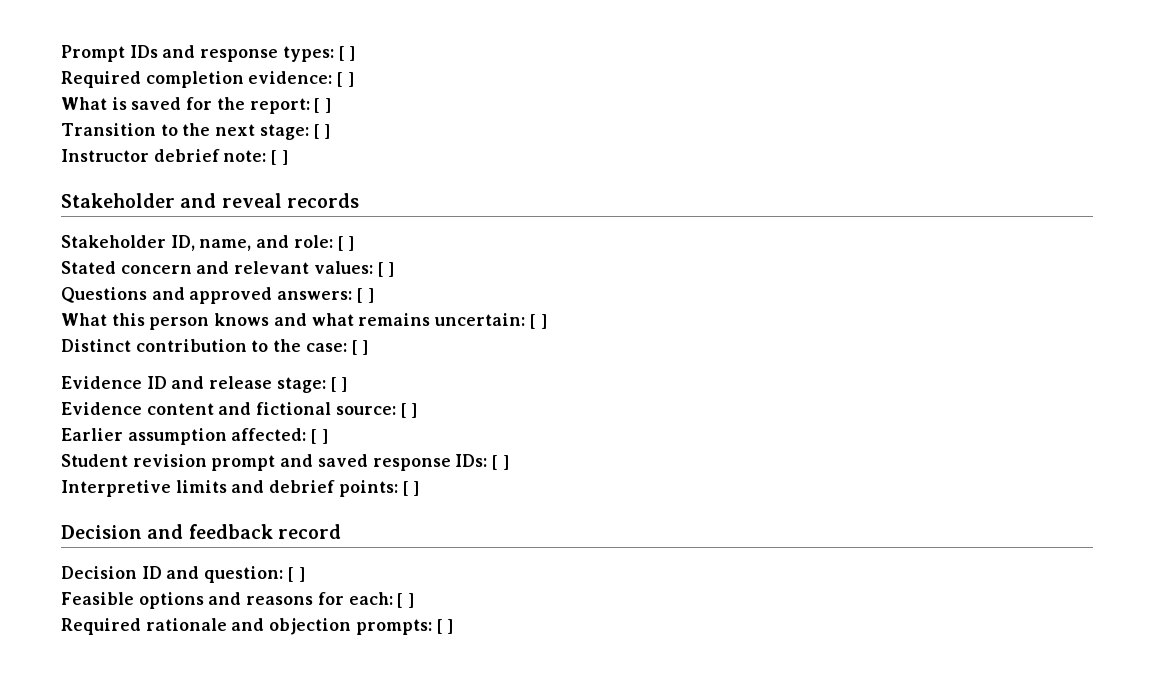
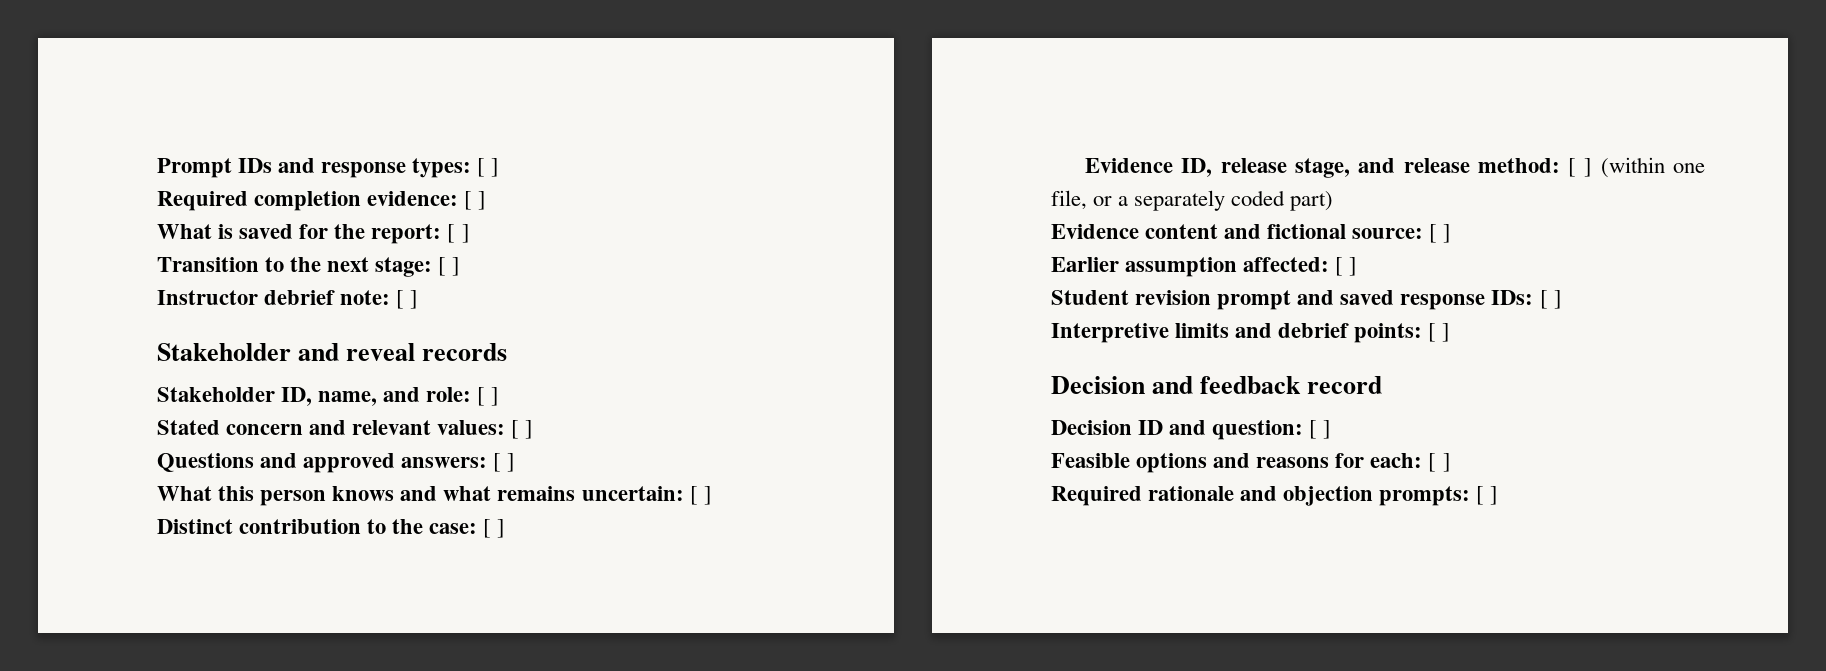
[146,376,167,389] ID -> [1181,158,1350,178] ID, release stage,
[276,377,348,393] stage: [ ] -> [1477,157,1705,178] [1051,190,1334,211] method: [ ] (within one file, or a separately coded part)

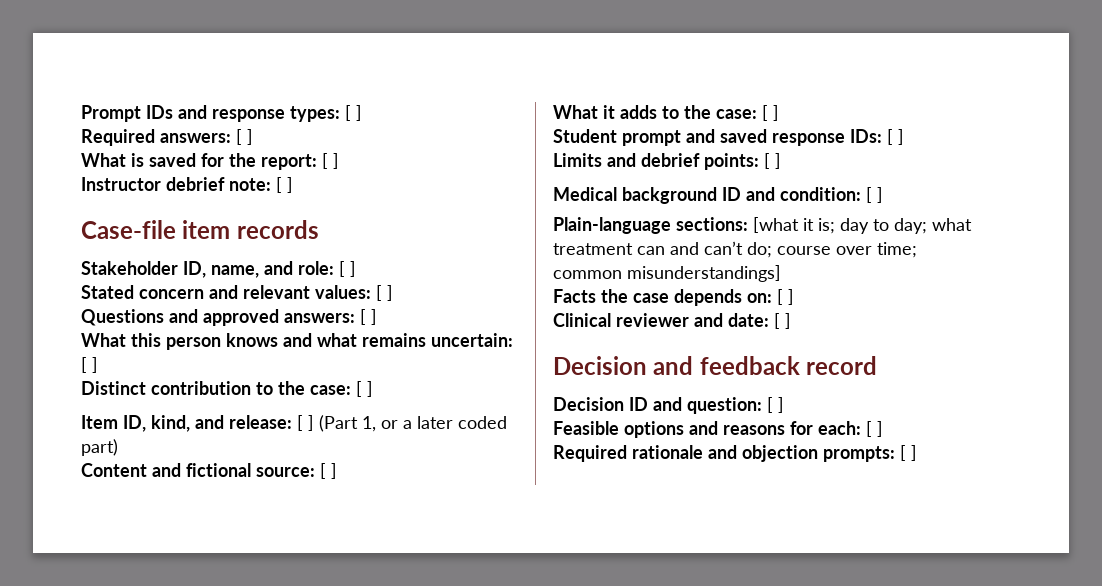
[254,191,459,211] completion evidence: -> [160,133,231,143] answers:
[157,257,461,277] // Transition to the next stage: [ ] -> (339, 161) none
[157,343,416,361] Stakeholder and reveal -> [81,220,231,239] Case-file item
[1085,157,1705,178] [1051,190,1087,210] Evidence ID, release stage, and release method: [ ] (within one file, -> [81,415,376,432] Item ID, kind, and release: [ ] (Part 1,
[1134,190,1226,211] separately -> [417,416,453,429] later
[1051,224,1219,239] Evidence content -> [81,463,147,477] Content
[1051,257,1330,277] Earlier assumption affected: -> [553,105,757,119] What it adds to the case:
[1135,290,1212,305] revision -> (617, 136) none
[1051,323,1230,343] Interpretive limits -> [553,153,602,167] Limits
(1451, 332) none -> [553,187,883,204] [553,217,972,234] [553,241,917,258] [553,265,781,282] [553,289,794,306] [553,313,791,329] // Medical background ID and condition: [ ] // Plain-language sections: [what it is; day to day; what treatment can and can’t do; course over time; common misunderstandings] // Facts the case depends on: [ ] // Clinical reviewer and date: [ ]

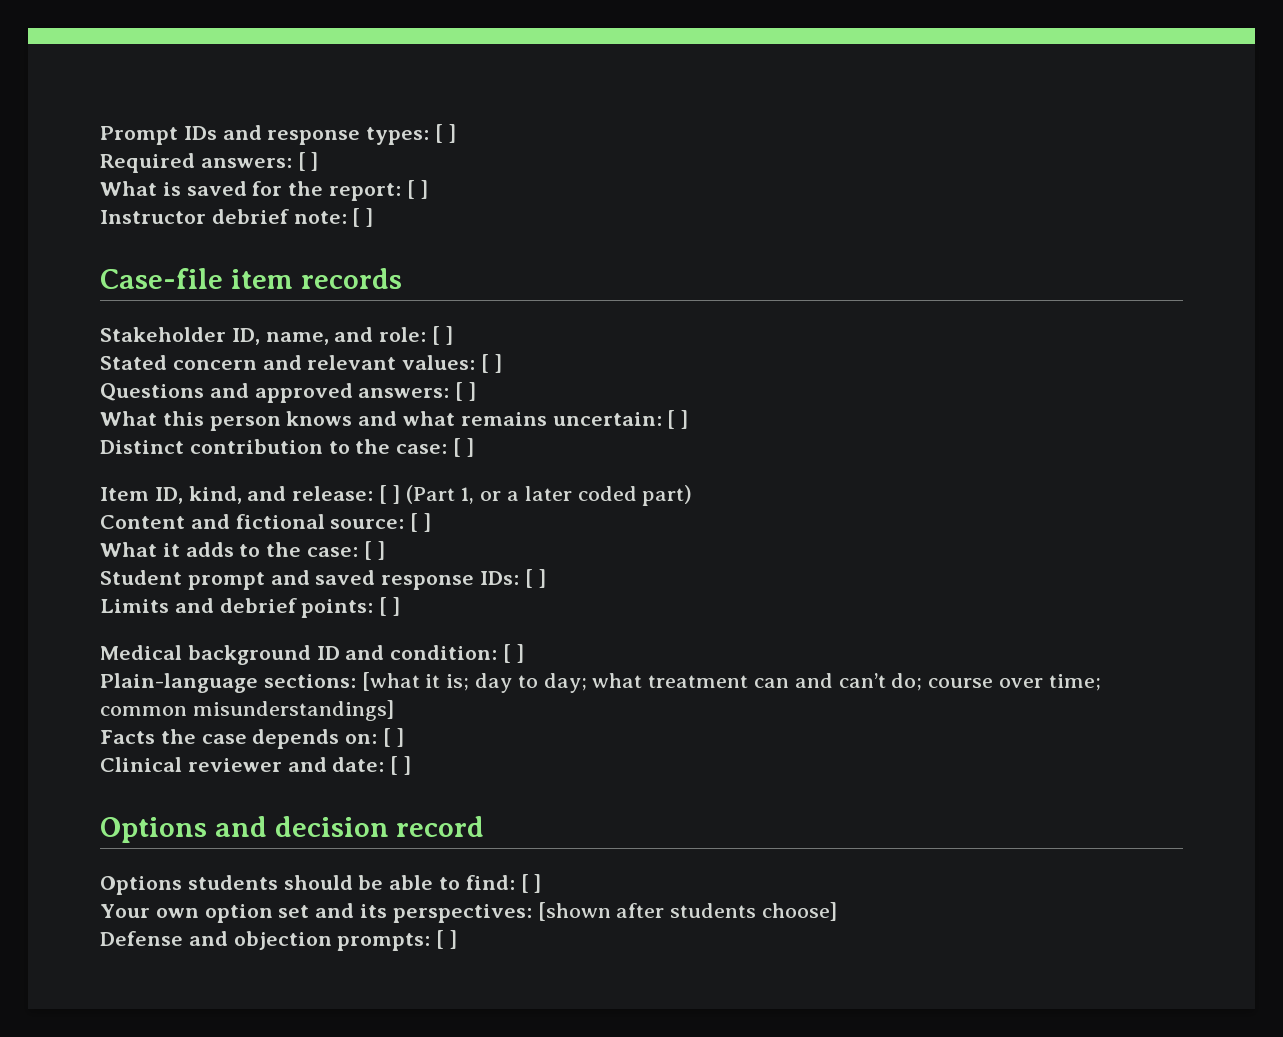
[553,356,878,375] [553,397,784,414] [553,421,883,438] [553,445,703,462] Decision and feedback record // Decision ID and question: [ ] // Feasible options and reasons for each: [ ] // Required rationale -> [100,816,485,843] [100,874,542,895] [100,902,838,923] [100,931,183,946] Options and decision record // Options students should be able to find: [ ] // Your own option set and its perspectives: [shown after students choose] // Defense

